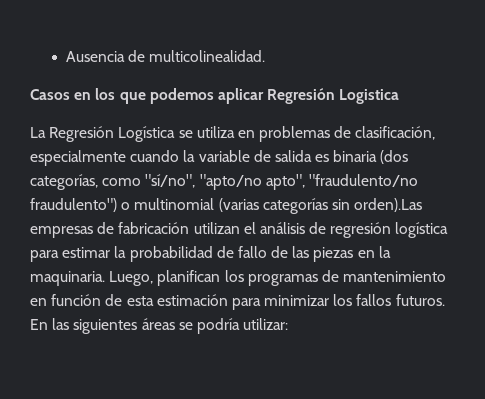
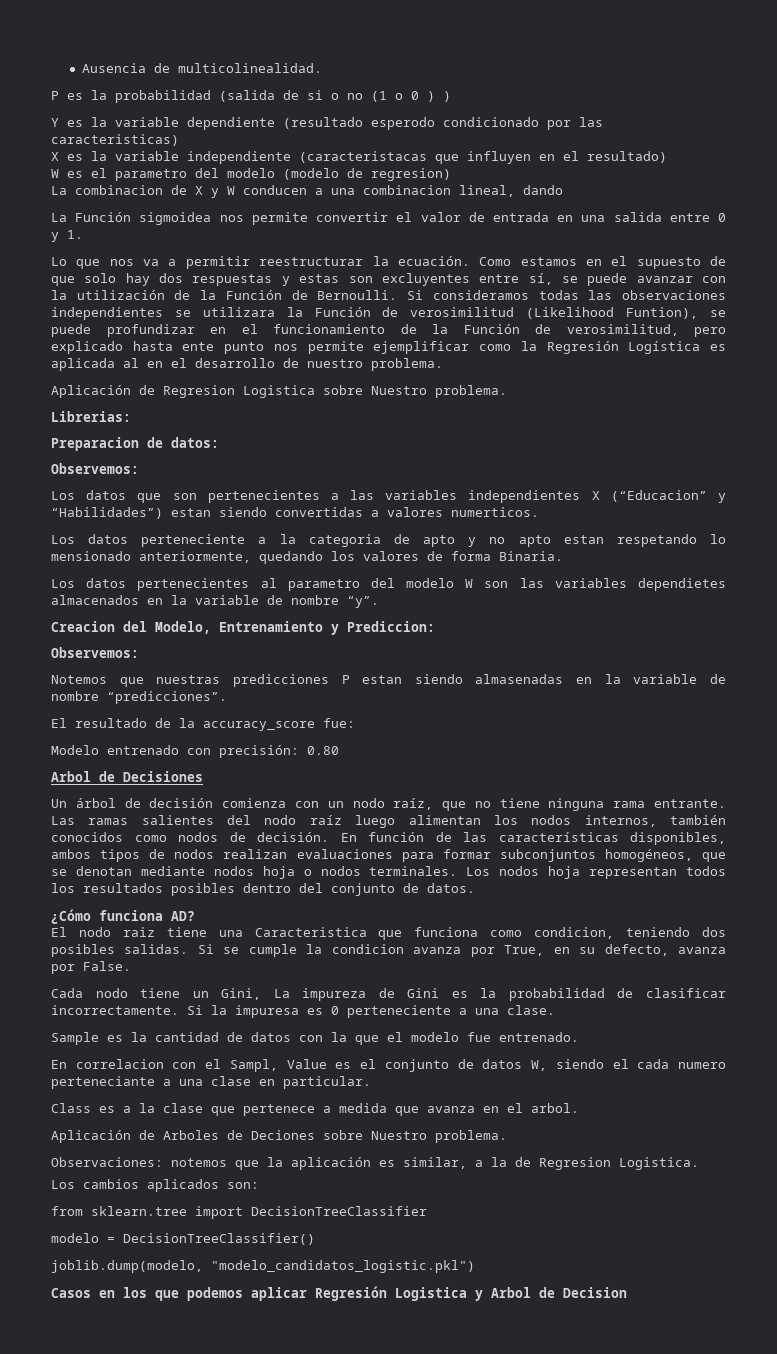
(266, 56) none -> [51,90,451,103] [51,117,603,130] [51,134,179,146] [51,151,667,164] [51,168,451,181] [51,185,563,198] [51,212,726,225] [51,230,83,242] [51,256,726,269] [51,273,726,286] [51,290,727,300] [51,307,727,320] [51,324,726,337] [51,341,727,354] [51,358,443,371] [51,385,507,398] [51,411,131,422] [51,437,219,451] [51,463,139,474] [51,490,726,503] [51,507,539,519] [51,534,726,547] [51,551,563,564] [51,578,726,591] [51,595,379,608] [51,621,435,635] [51,647,139,658] [51,674,726,687] [51,691,227,704] [51,718,355,731] [51,745,339,758] [51,771,203,782] [51,798,726,811] [51,815,726,828] [51,832,726,845] [51,849,727,862] [51,866,726,879] [51,883,475,896] [51,909,195,924] [51,927,726,940] [51,944,726,957] [51,961,131,974] [51,988,727,1001] [51,1005,555,1018] [51,1032,579,1045] [51,1059,727,1072] [51,1076,371,1089] [51,1103,579,1116] [51,1130,507,1143] [51,1157,699,1170] [51,1179,259,1192] [51,1206,427,1219] [51,1233,315,1245] [51,1260,475,1273] // P es la probabilidad (salida de si o no (1 o 0 ) ) // Y es la variable dependiente (resultado esperodo condicionado por las caracteristicas) // X es la variable independiente (caracteristacas que influyen en el resultado) // W es el parametro del modelo (modelo de regresion) // La combinacion de X y W conducen a una combinacion lineal, dando // La Función sigmoidea nos permite convertir el valor de entrada en una salida entre 0 y 1. // Lo que nos va a permitir reestructurar la ecuación. Como estamos en el supuesto de que solo hay dos respuestas y estas son excluyentes entre sí, se puede avanzar con la utilización de la Función de Bernoulli. Si consideramos todas las observaciones independientes se utilizara la Función de verosimilitud (Likelihood Funtion), se puede profundizar en el funcionamiento de la Función de verosimilitud, pero explicado hasta ente punto nos permite ejemplificar como la Regresión Logística es aplicada al en el desarrollo de nuestro problema. // Aplicación de Regresion Logistica sobre Nuestro problema. // Librerias: // Preparacion de datos: // Observemos: // Los datos que son pertenecientes a las variables independientes X (“Educacion” y “Habilidades”) estan siendo convertidas a valores numerticos. // Los datos perteneciente a la categoria de apto y no apto estan respetando lo mensionado anteriormente, quedando los valores de forma Binaria. // Los datos pertenecientes al parametro del modelo W son las variables dependietes almacenados en la variable de nombre “y”. // Creacion del Modelo, Entrenamiento y Prediccion: // Observemos: // Notemos que nuestras predicciones P estan siendo almasenadas en la variable de nombre “predicciones”. // El resultado de la accuracy_score fue: // Modelo entrenado con precisión: 0.80 // Arbol de Decisiones // Un árbol de decisión comienza con un nodo raíz, que no tiene ninguna rama entrante. Las ramas salientes del nodo raíz luego alimentan los nodos internos, también conocidos como nodos de decisión. En función de las características disponibles, ambos tipos de nodos realizan evaluaciones para formar subconjuntos homogéneos, que se denotan mediante nodos hoja o nodos terminales. Los nodos hoja representan todos los resultados posibles dentro del conjunto de datos. // ¿Cómo funciona AD? // El nodo raiz tiene una Caracteristica que funciona como condicion, teniendo dos posibles salidas. Si se cumple la condicion avanza por True, en su defecto, avanza por False. // Cada nodo tiene un Gini, La impureza de Gini es la probabilidad de clasificar incorrectamente. Si la impuresa es 0 perteneciente a una clase. // Sample es la cantidad de datos con la que el modelo fue entrenado. // En correlacion con el Sampl, Value es el conjunto de datos W, siendo el cada numero perteneciante a una clase en particular. // Class es a la clase que pertenece a medida que avanza en el arbol. // Aplicación de Arboles de Deciones sobre Nuestro problema. // Observaciones: notemos que la aplicación es similar, a la de Regresion Logistica. // Los cambios aplicados son: // from sklearn.tree import DecisionTreeClassifier // modelo = DecisionTreeClassifier() // joblib.dump(modelo, "modelo_candidatos_logistic.pkl")
[30,126,436,142] [30,150,409,166] [30,174,418,190] [30,198,423,214] [30,222,449,238] [30,246,391,262] [30,270,447,286] [30,294,445,310] [30,318,289,334] // La Regresión Logística se utiliza en problemas de clasificación, especialmente cuando la variable de salida es binaria (dos categorías, como "sí/no", "apto/no apto", "fraudulento/no fraudulento") o multinomial (varias categorías sin orden).Las empresas de fabricación utilizan el análisis de regresión logística para estimar la probabilidad de fallo de las piezas en la maquinaria. Luego, planifican los programas de mantenimiento en función de esta estimación para minimizar los fallos futuros. En las siguientes áreas se podría utilizar: -> [475,1287,627,1301] y Arbol de Decision

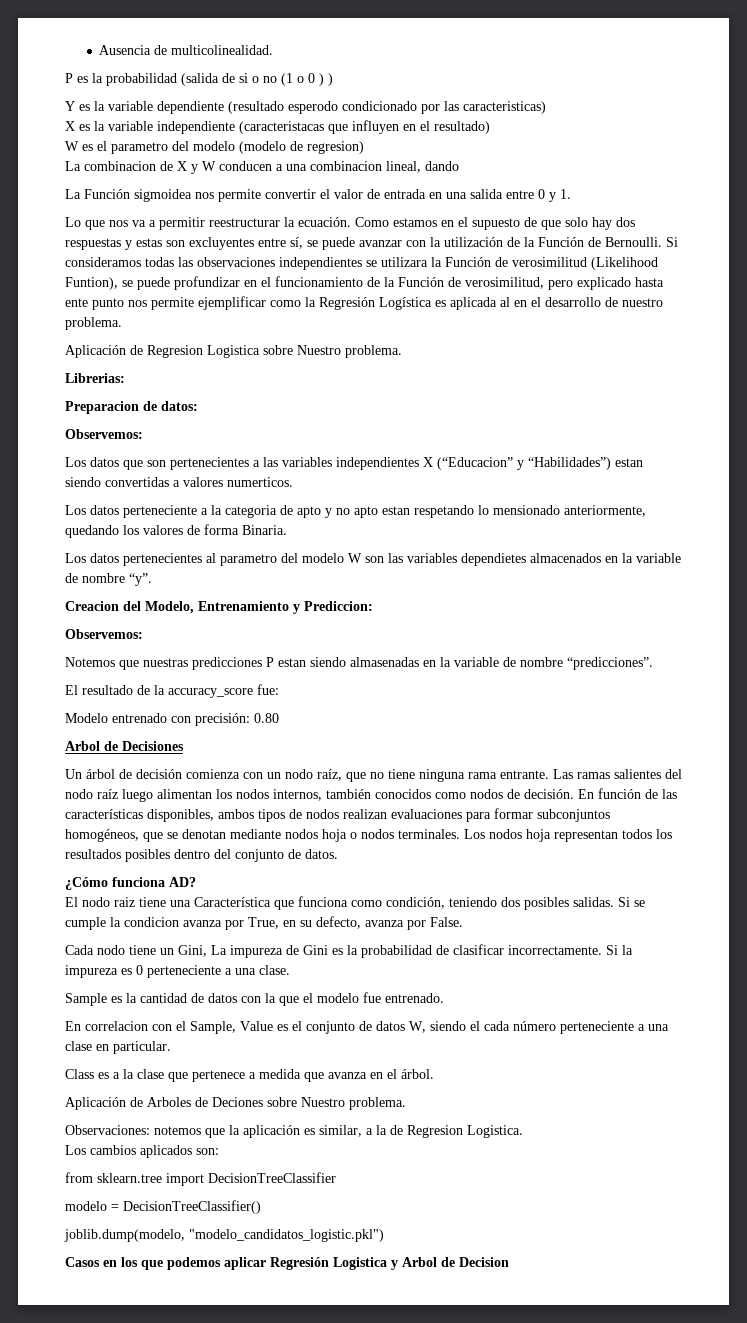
[254,927,367,937] Caracteristica -> [194,897,271,907] Característica
[534,927,615,939] condicion, -> [386,897,445,909] condición,
[235,1005,299,1018] impuresa -> [65,965,118,978] impureza
[229,1059,278,1072] Sampl, -> [190,1021,236,1034] Sample,
[678,1062,727,1069] [51,1076,155,1089] numero perteneciante -> [513,1021,634,1034] número perteneciente
[531,1103,579,1113] arbol. -> [401,1069,434,1079] árbol.

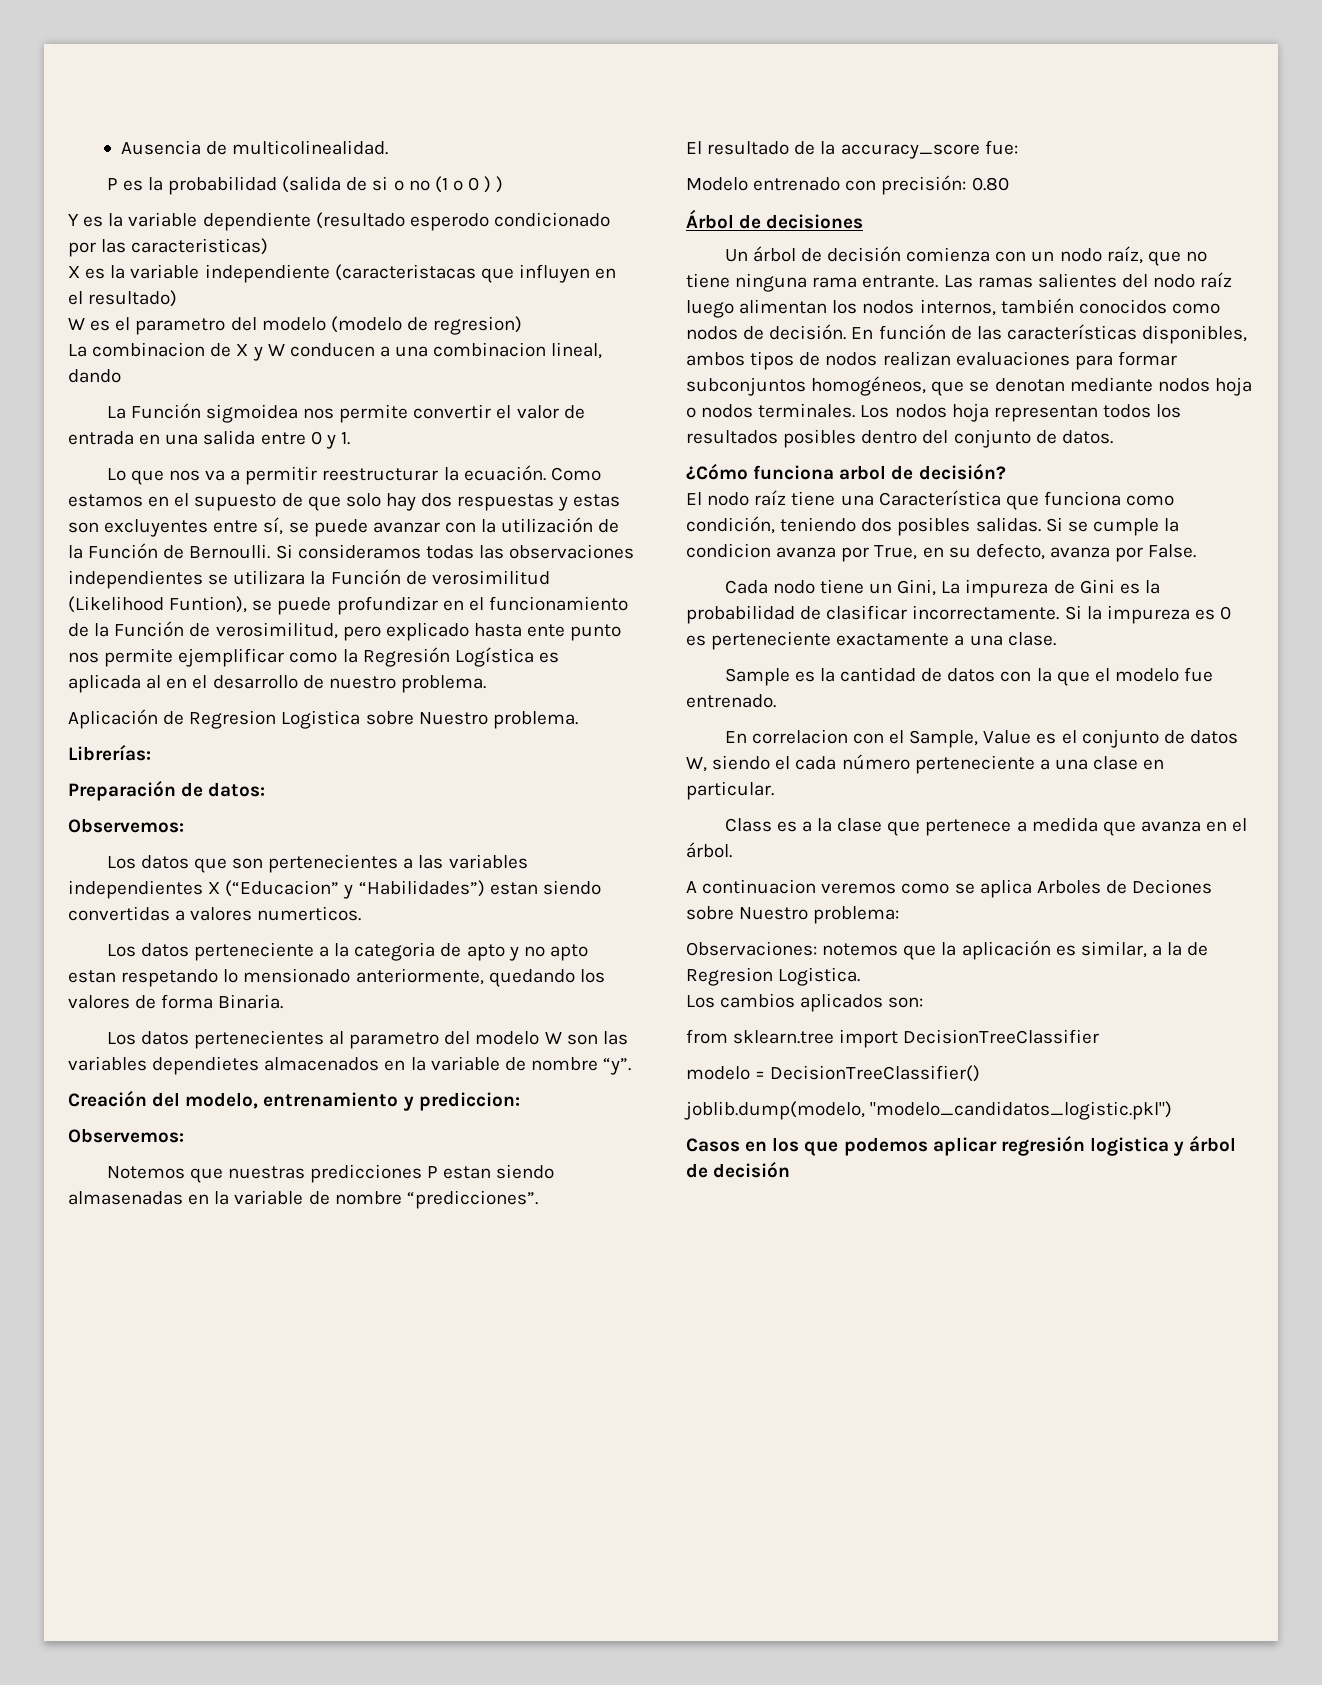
[65,373,125,383] [65,401,139,414] Librerias: // Preparacion -> [68,745,151,761] [68,781,176,801] Librerías: // Preparación
[65,601,373,614] Creacion del Modelo, Entrenamiento y Prediccion: -> [68,1091,520,1111] Creación del modelo, entrenamiento y prediccion:
[65,741,184,751] Arbol de Decisiones -> [686,209,864,229] Árbol de decisiones
[169,877,196,887] AD? -> [839,464,1006,480] arbol de decisión?
[114,897,135,907] raiz -> [754,490,787,506] raíz
[147,965,221,978] perteneciente -> [686,631,950,650] es perteneciente exactamente
[65,1097,143,1110] Aplicación de -> [686,879,1032,898] A continuacion veremos como se aplica
[349,1097,406,1110] problema. -> [813,906,900,924] problema:
[270,1257,509,1270] Regresión Logistica y Arbol de Decision -> [1000,1136,1237,1156] [686,1162,791,1178] regresión logistica y árbol de decisión

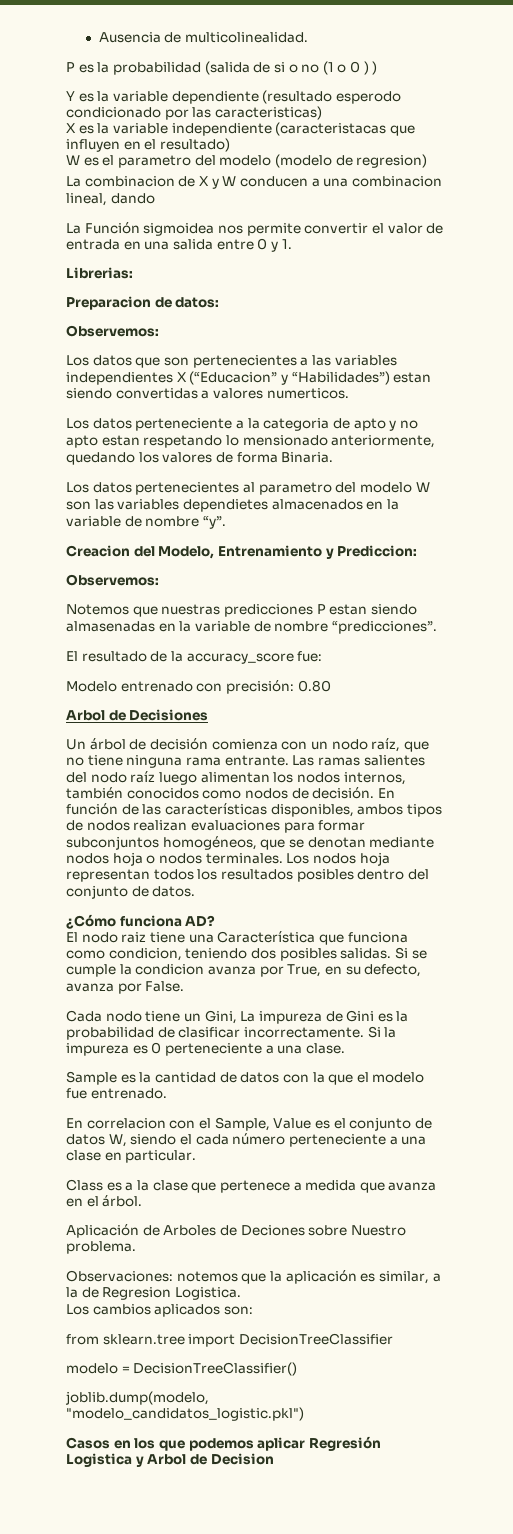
[106,465,601,485] [68,493,621,511] [68,517,620,537] [68,543,635,559] [68,569,550,589] [68,596,628,615] [68,621,622,641] [68,647,559,667] [68,674,486,693] [68,709,578,729] [68,745,151,761] [68,781,176,801] Lo que nos va a permitir reestructurar la ecuación. Como estamos en el supuesto de que solo hay dos respuestas y estas son excluyentes entre sí, se puede avanzar con la utilización de la Función de Bernoulli. Si consideramos todas las observaciones independientes se utilizara la Función de verosimilitud (Likelihood Funtion), se puede profundizar en el funcionamiento de la Función de verosimilitud, pero explicado hasta ente punto nos permite ejemplificar como la Regresión Logística es aplicada al en el desarrollo de nuestro problema. // Aplicación de Regresion Logistica sobre Nuestro problema. // Librerías: // Preparación -> [66,267,133,279] [66,296,151,310] Librerias: // Preparacion
[68,1091,520,1111] Creación del modelo, entrenamiento y prediccion: -> [66,545,418,559] Creacion del Modelo, Entrenamiento y Prediccion:
[686,209,864,229] Árbol de decisiones -> [66,709,209,721] Arbol de Decisiones
[839,464,1006,480] arbol de decisión? -> [185,915,216,927] AD?
[754,490,787,506] raíz -> [121,932,147,943] raiz
[686,516,775,534] condición, -> [108,948,182,961] condicion,
[686,631,950,650] es perteneciente exactamente -> [164,1043,262,1056] perteneciente
[686,879,1032,898] A continuacion veremos como se aplica -> [66,1224,160,1238] Aplicación de
[813,906,900,924] problema: -> [66,1241,136,1254] problema.
[1000,1136,1237,1156] [686,1162,791,1178] regresión logistica y árbol de decisión -> [308,1436,381,1451] [66,1453,274,1467] Regresión Logistica y Arbol de Decision

